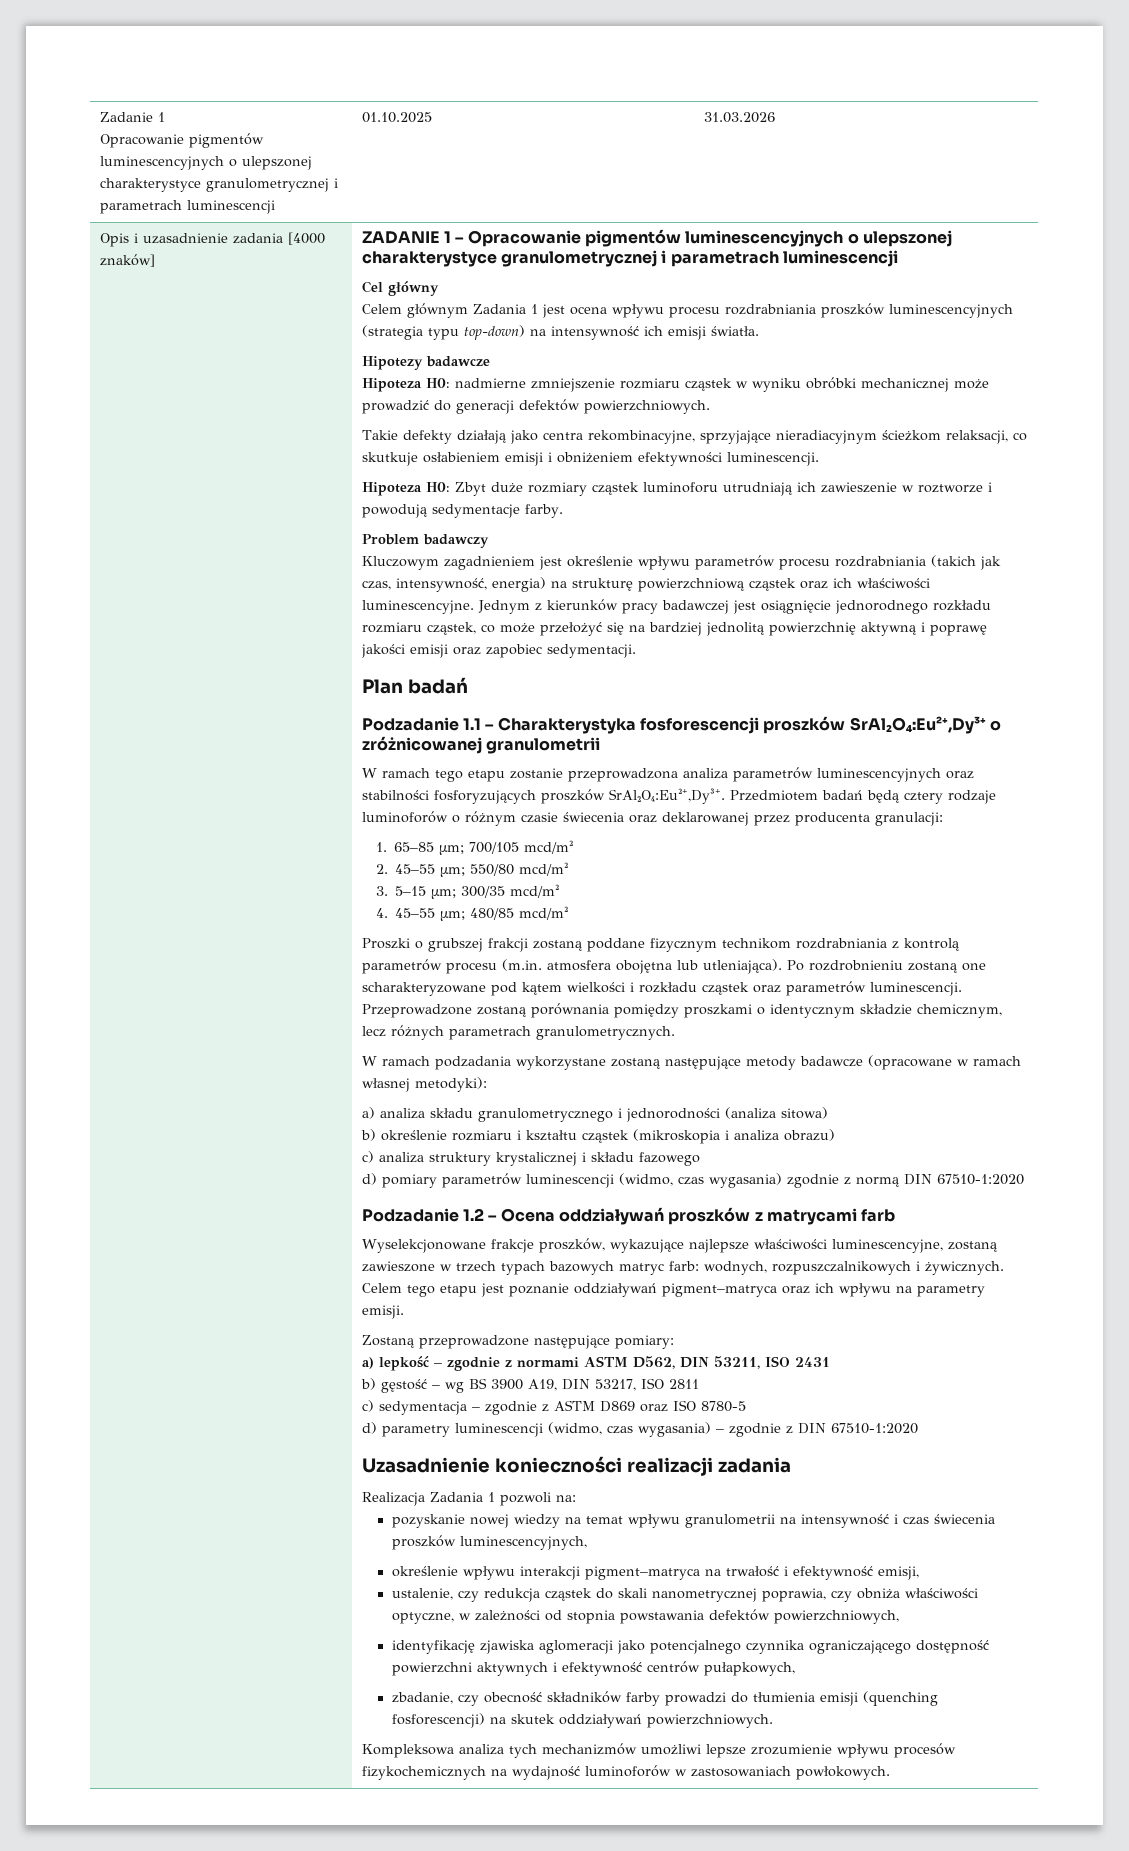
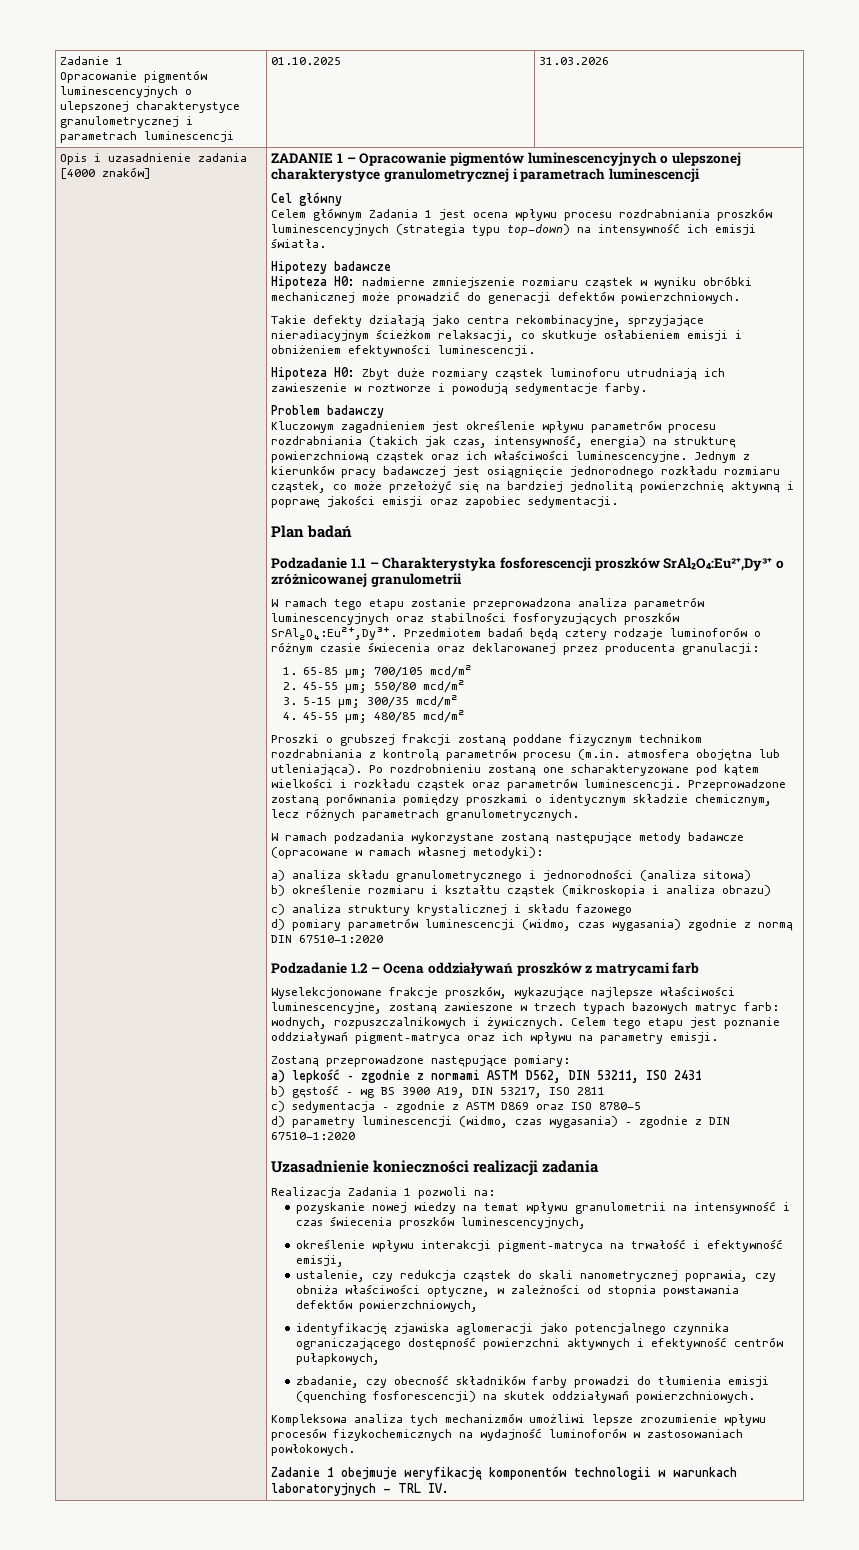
(890, 1773) none -> [271,1466,738,1481] [271,1483,450,1496] // Zadanie 1 obejmuje weryfikację komponentów technologii w warunkach laboratoryjnych - TRL IV.

